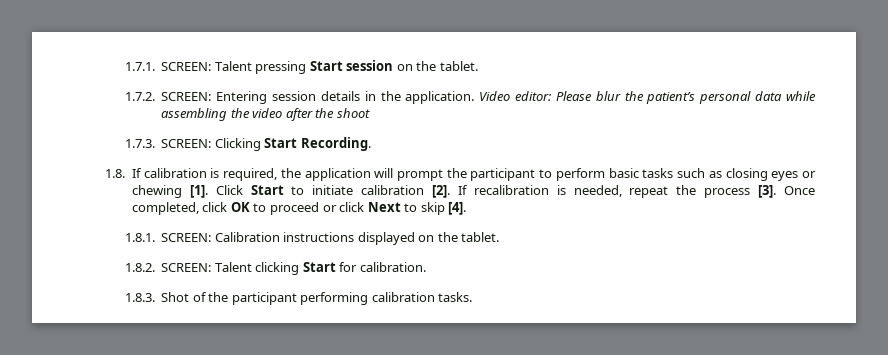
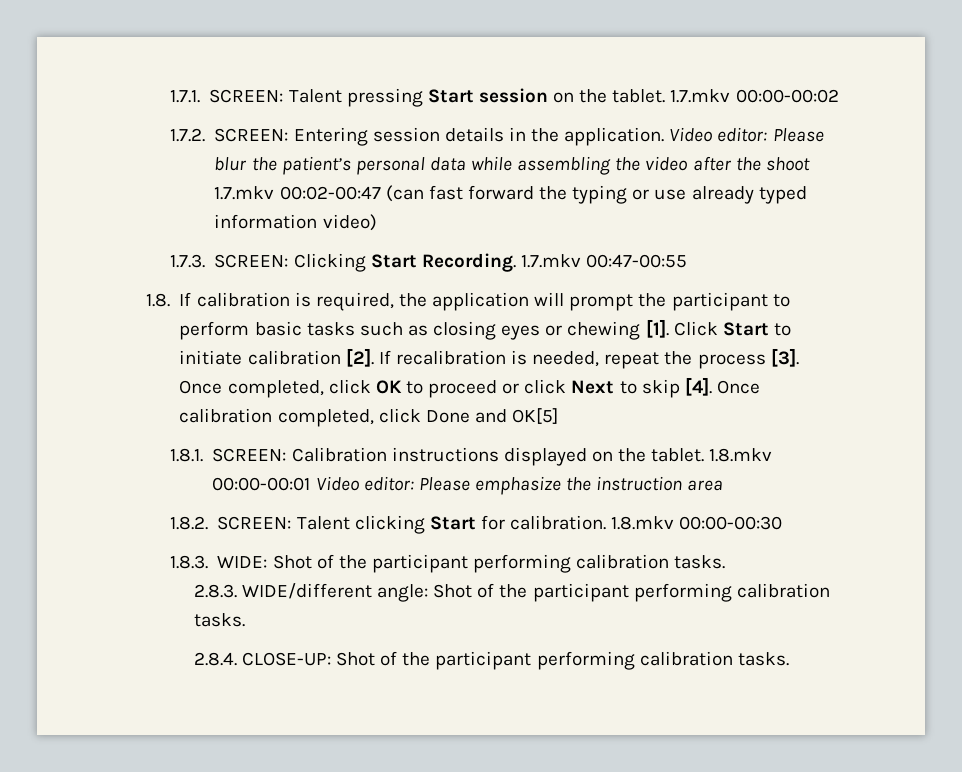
(478, 66) none -> [670,89,839,103] 1.7.mkv 00:00-00:02
(370, 113) none -> [214,185,807,204] [214,214,377,231] 1.7.mkv 00:02-00:47 (can fast forward the typing or use already typed information video)
(371, 144) none -> [520,254,688,268] 1.7.mkv 00:47-00:55
(467, 208) none -> [717,380,761,394] [179,408,559,427] Once calibration completed, click Done and OK[5]
(500, 237) none -> [709,448,773,462] [212,476,724,495] 1.8.mkv 00:00-00:01 Video editor: Please emphasize the instruction area
(426, 267) none -> [611,516,783,530] 1.8.mkv 00:00-00:30
[161,292,473,305] Shot of the participant performing calibration tasks. -> [217,554,726,573] [193,583,830,602] [193,613,245,627] [193,651,789,670] WIDE: Shot of the participant performing calibration tasks. // 2.8.3. WIDE/different angle: Shot of the participant performing calibration tasks. // 2.8.4. CLOSE-UP: Shot of the participant performing calibration tasks.

